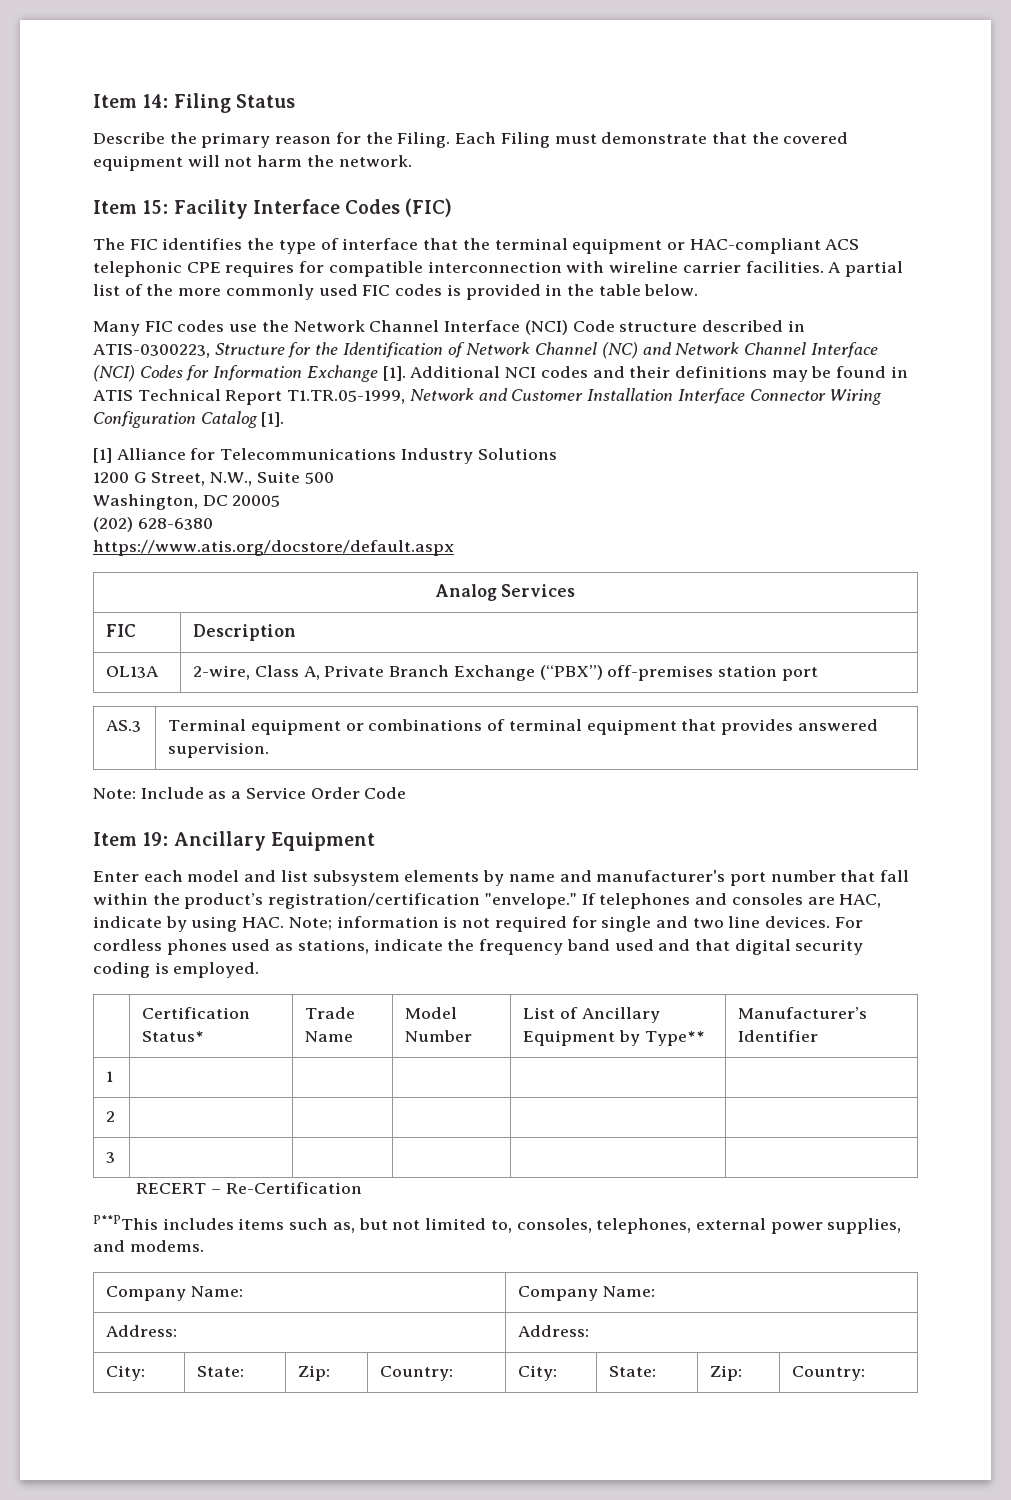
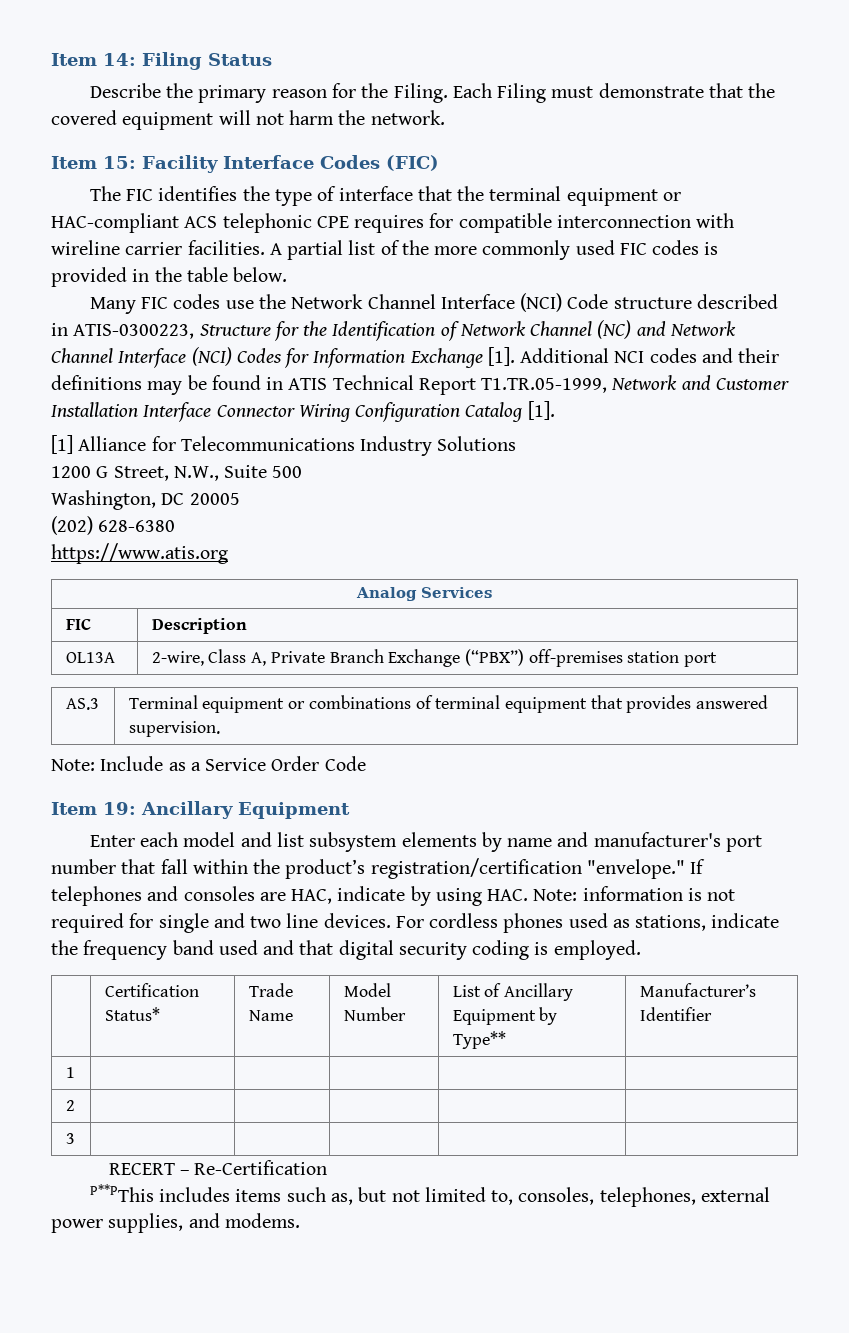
[93,540,454,556] https://www.atis.org/docstore/default.aspx -> [51,543,228,564] https://www.atis.org
[288,917,332,930] Note; -> [533,889,578,901] Note:
[106,1286,243,1301] [518,1286,655,1301] [106,1325,178,1337] [518,1325,590,1337] [106,1365,146,1381] [197,1366,245,1377] [298,1365,331,1381] [380,1366,454,1381] [518,1365,558,1381] [609,1366,657,1377] [710,1365,743,1381] [792,1366,866,1381] // Company Name: | Company Name: // Address: | Address: // City: | State: | Zip: | Country: | City: | State: | Zip: | Country: -> (300, 1220) none

